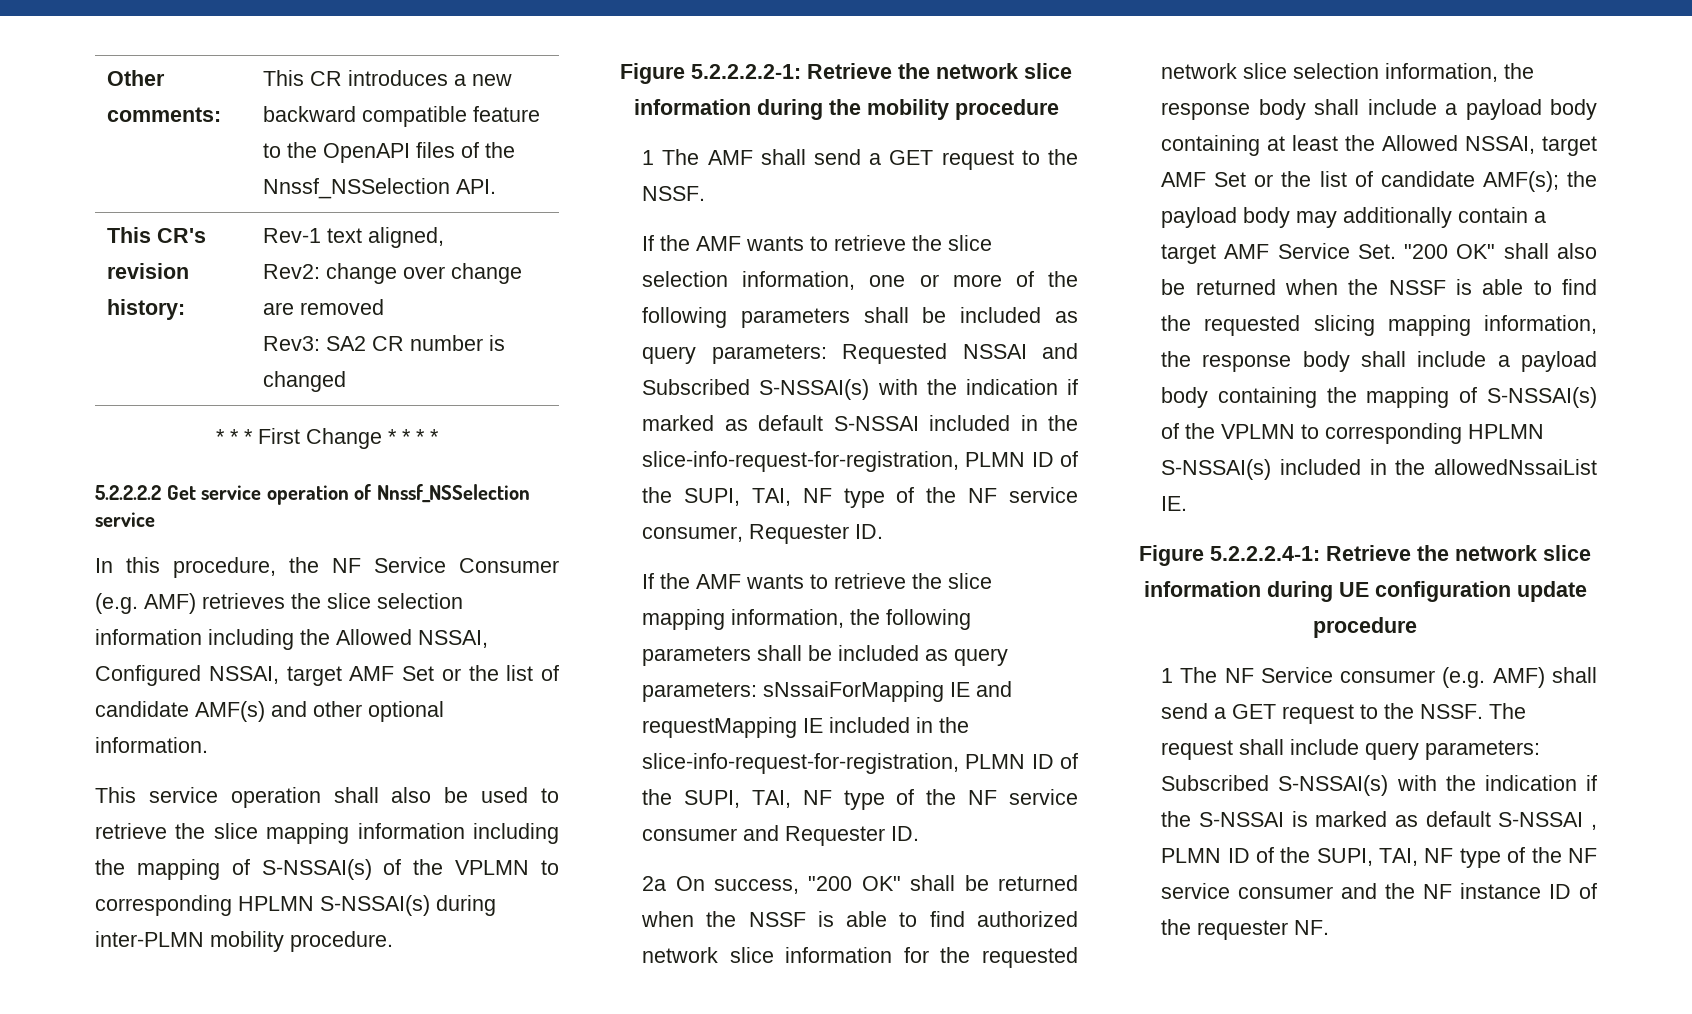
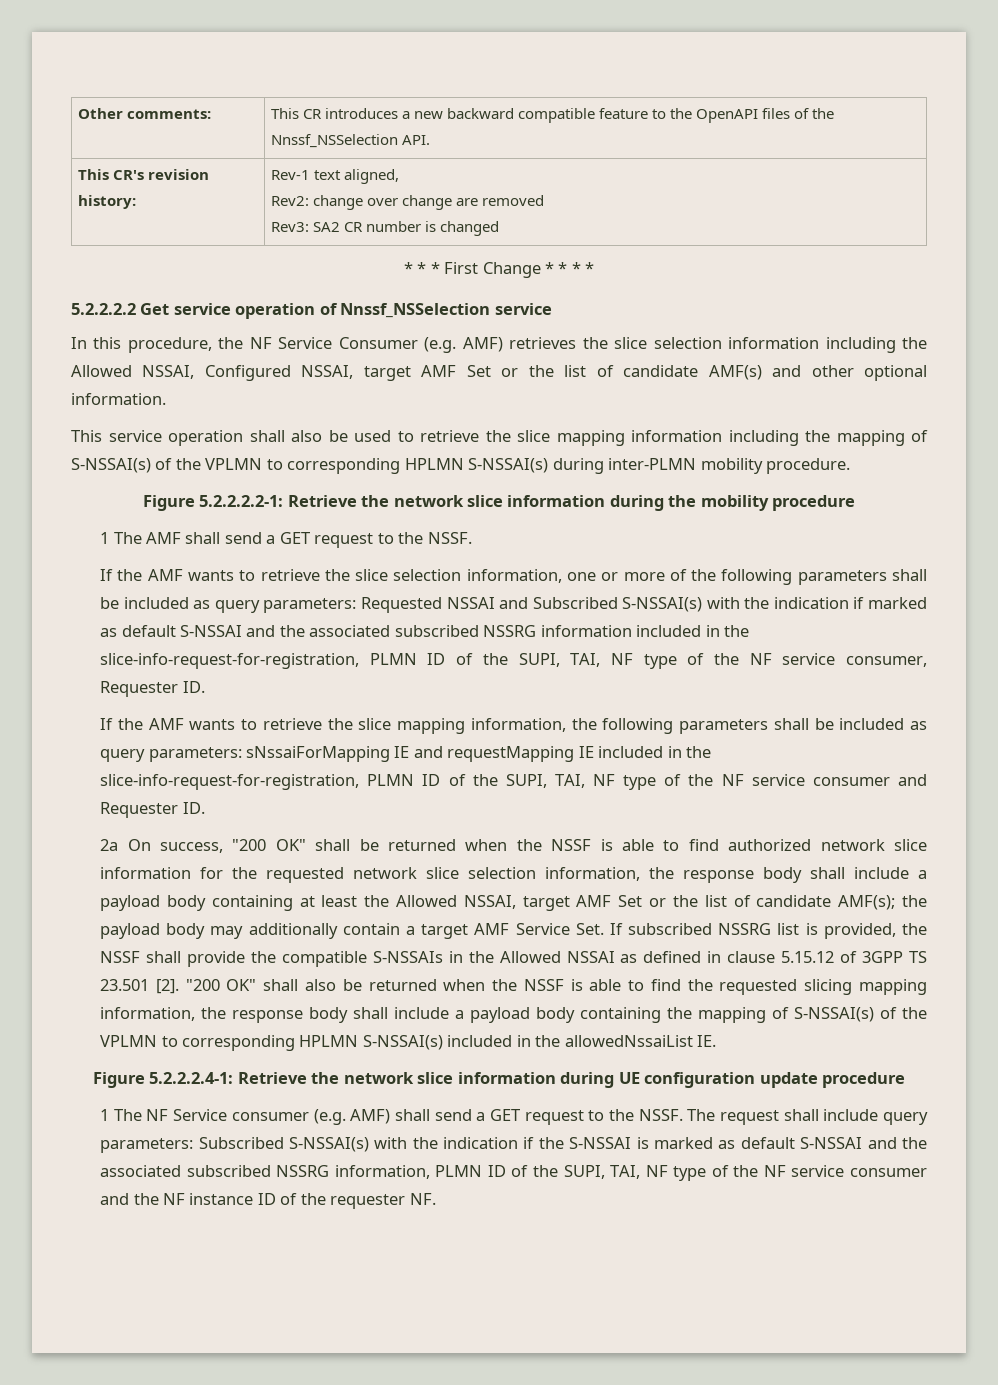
(919, 423) none -> [246,625,632,637] and the associated subscribed NSSRG information
(1396, 251) none -> [609,923,927,939] [100,951,928,967] [100,979,179,994] If subscribed NSSRG list is provided, the NSSF shall provide the compatible S-NSSAIs in the Allowed NSSAI as defined in clause 5.15.12 of 3GPP TS 23.501 [2].
[1591,824,1597,830] , -> [867,1137,927,1149] [100,1165,430,1179] and the associated subscribed NSSRG information,

